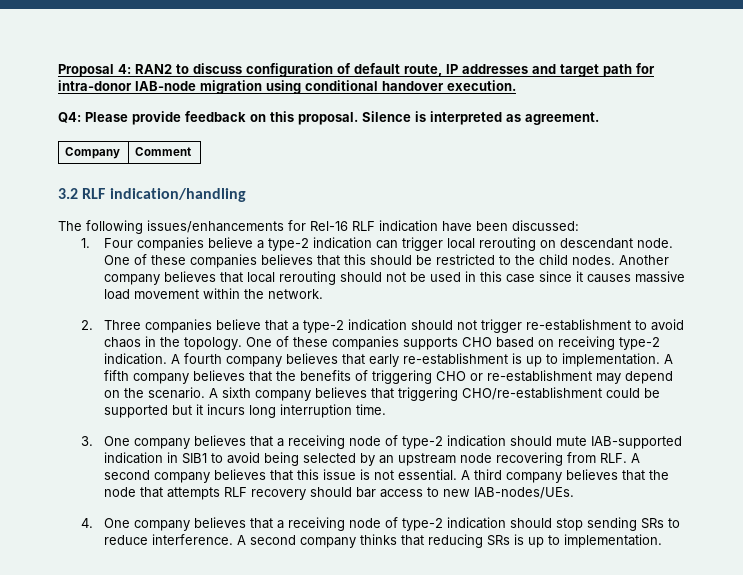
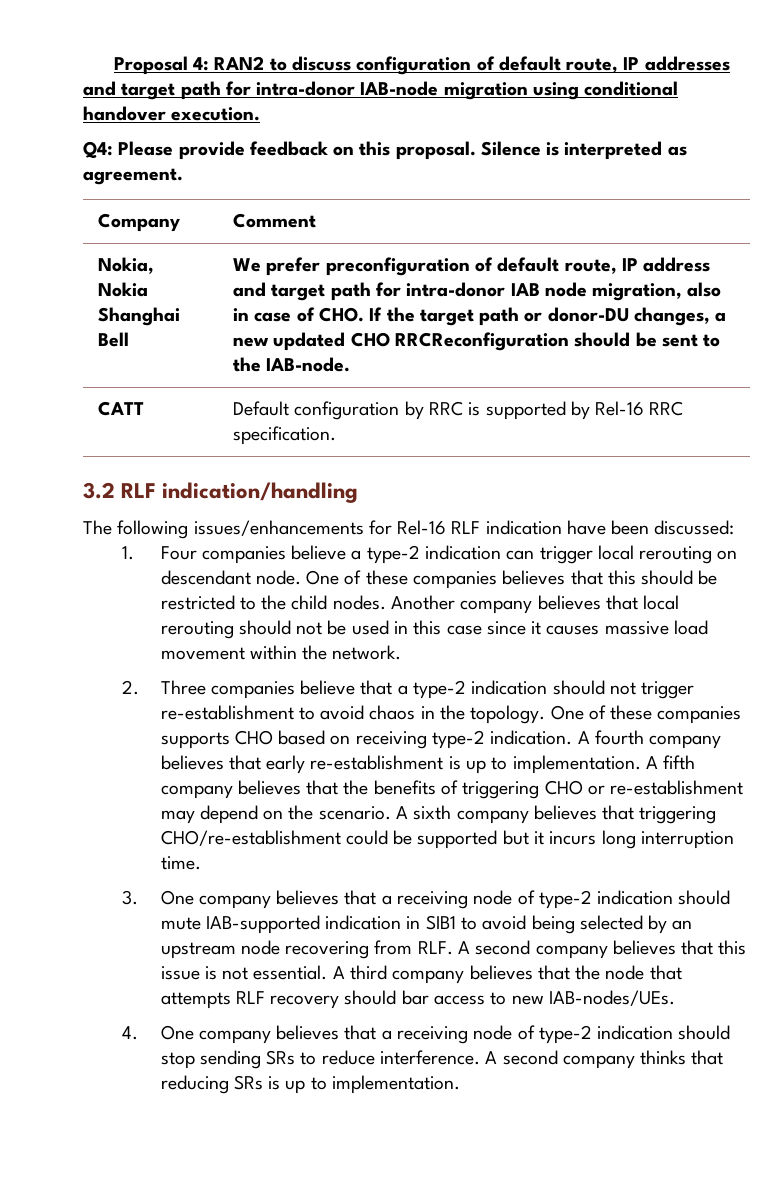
(192, 151) none -> [98,257,155,274] [98,282,149,297] [98,307,181,326] [98,332,130,347] [233,257,711,276] [233,282,722,301] [233,307,727,326] [233,332,721,351] [233,357,351,372] [98,401,145,416] [233,401,684,420] [233,426,337,445] // Nokia, Nokia Shanghai Bell | We prefer preconfiguration of default route, IP address and target path for intra-donor IAB node migration, also in case of CHO. If the target path or donor-DU changes, a new updated CHO RRCReconfiguration should be sent to the IAB-node. // CATT | Default configuration by RRC is supported by Rel-16 RRC specification.

